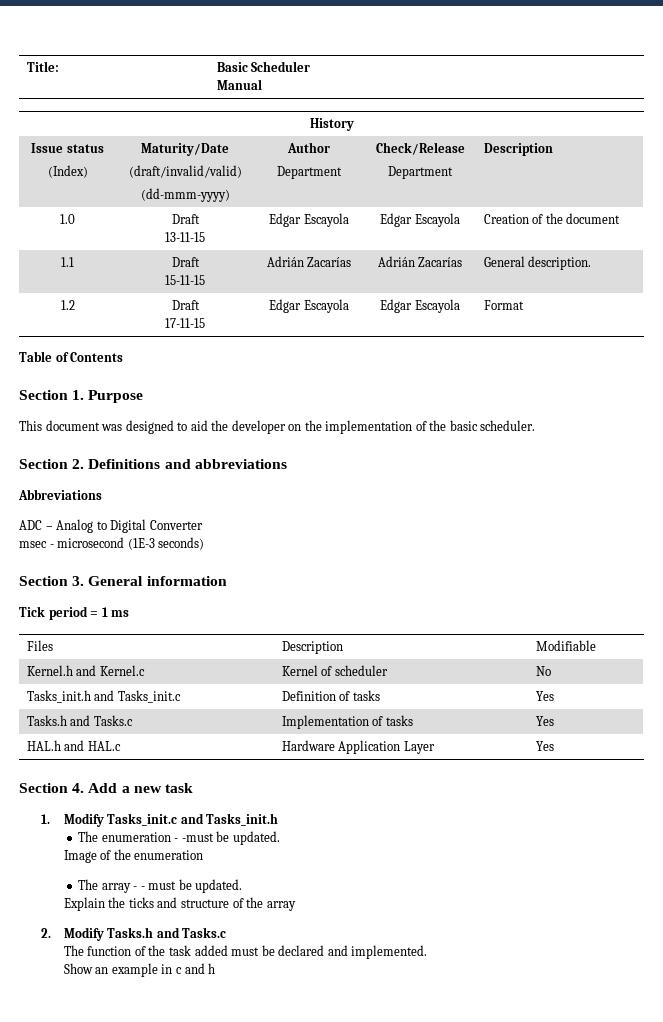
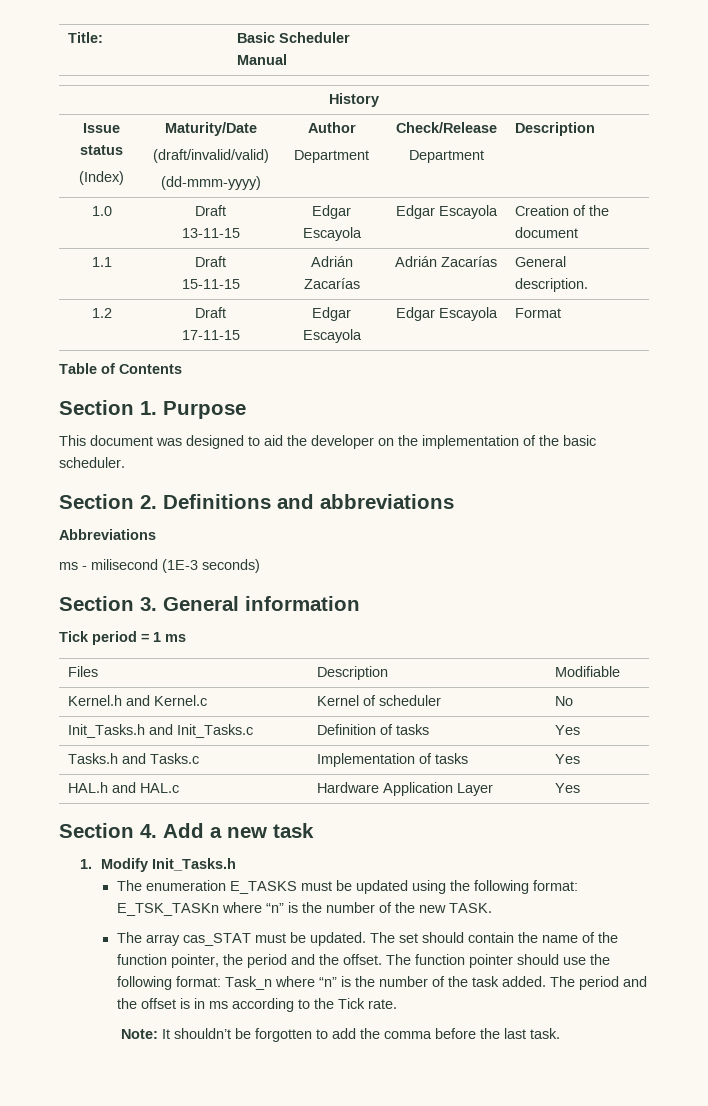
[19,519,203,533] [19,537,125,548] ADC – Analog to Digital Converter // msec - microsecond -> [59,559,158,570] ms - milisecond
[26,690,181,703] Tasks_init.h and Tasks_init.c -> [67,724,253,738] Init_Tasks.h and Init_Tasks.c
[107,813,279,826] Tasks_init.c and Tasks_init.h -> [151,858,236,871] Init_Tasks.h
[174,831,280,845] [63,849,204,863] - -must be updated. // Image of the enumeration -> [229,880,578,894] [116,902,492,916] E_TASKS must be updated using the following format: E_TSK_TASKn where “n” is the number of the new TASK.
[133,886,145,890] - - -> [182,933,251,946] cas_STAT
[63,897,296,911] [41,927,227,941] [63,945,428,959] [63,963,216,977] // Explain the ticks and structure of the array // 2. Modify Tasks.h and Tasks.c // The function of the task added must be declared and implemented. // Show an example in c and h -> [369,932,618,943] [116,954,610,968] [116,976,647,990] [116,998,397,1012] [121,1028,561,1042] The set should contain the name of the function pointer, the period and the offset. The function pointer should use the following format: Task_n where “n” is the number of the task added. The period and the offset is in ms according to the Tick rate. // Note: It shouldn’t be forgotten to add the comma before the last task.

